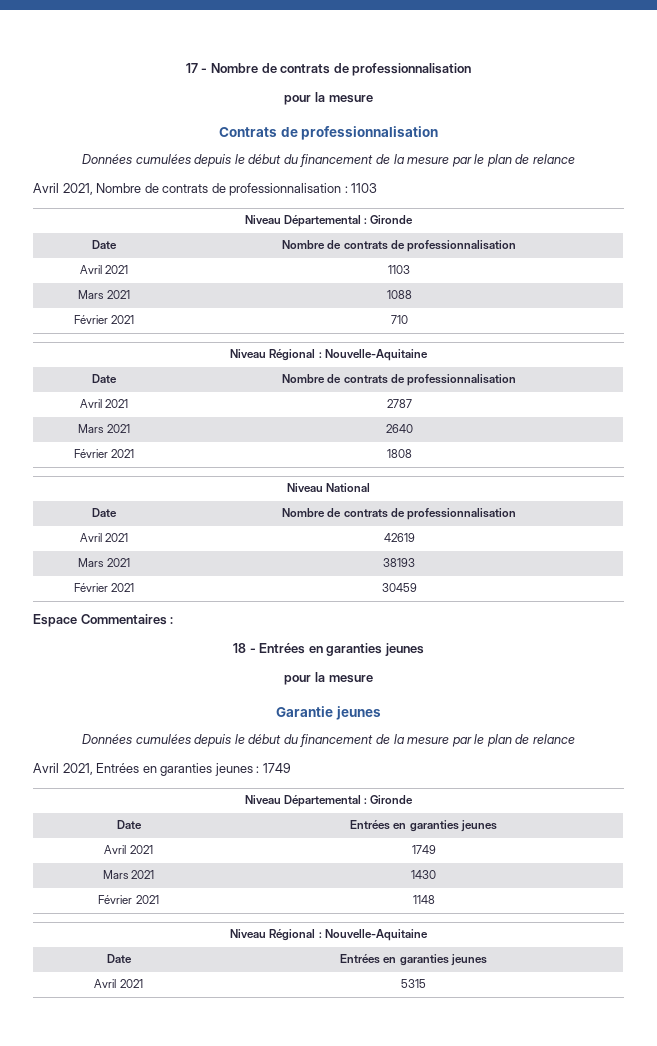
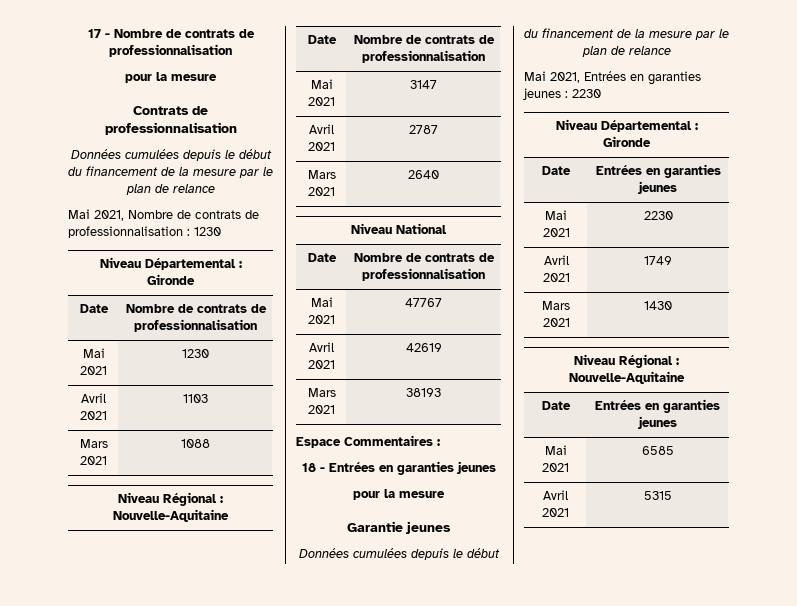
[33,183,59,193] Avril -> [68,209,90,219] Mai
[351,183,378,193] 1103 -> [194,227,221,236] 1230
(516, 246) none -> [82,348,105,358] [80,366,107,375] [182,349,209,358] // Mai 2021 | 1230
[73,315,135,324] [390,315,408,324] // Février 2021 | 710 -> (210, 443) none
(516, 380) none -> [310,79,333,89] [308,97,335,106] [410,80,437,89] // Mai 2021 | 3147
[73,449,135,458] [386,449,412,458] // Février 2021 | 1808 -> (439, 174) none
(516, 514) none -> [310,297,333,307] [308,315,335,324] [405,298,442,307] // Mai 2021 | 47767
[73,583,135,592] [381,583,417,592] // Février 2021 | 30459 -> (441, 392) none
[33,763,59,773] Avril -> [524,71,546,81] Mai
[262,763,291,773] 1749 -> [572,89,601,98] 2230
(497, 826) none -> [545,210,567,220] [542,228,570,237] [643,211,673,220] // Mai 2021 | 2230
[98,895,159,904] [412,895,435,904] // Février 2021 | 1148 -> (672, 305) none
(487, 960) none -> [544,445,567,455] [542,463,569,472] [641,446,674,455] // Mai 2021 | 6585

